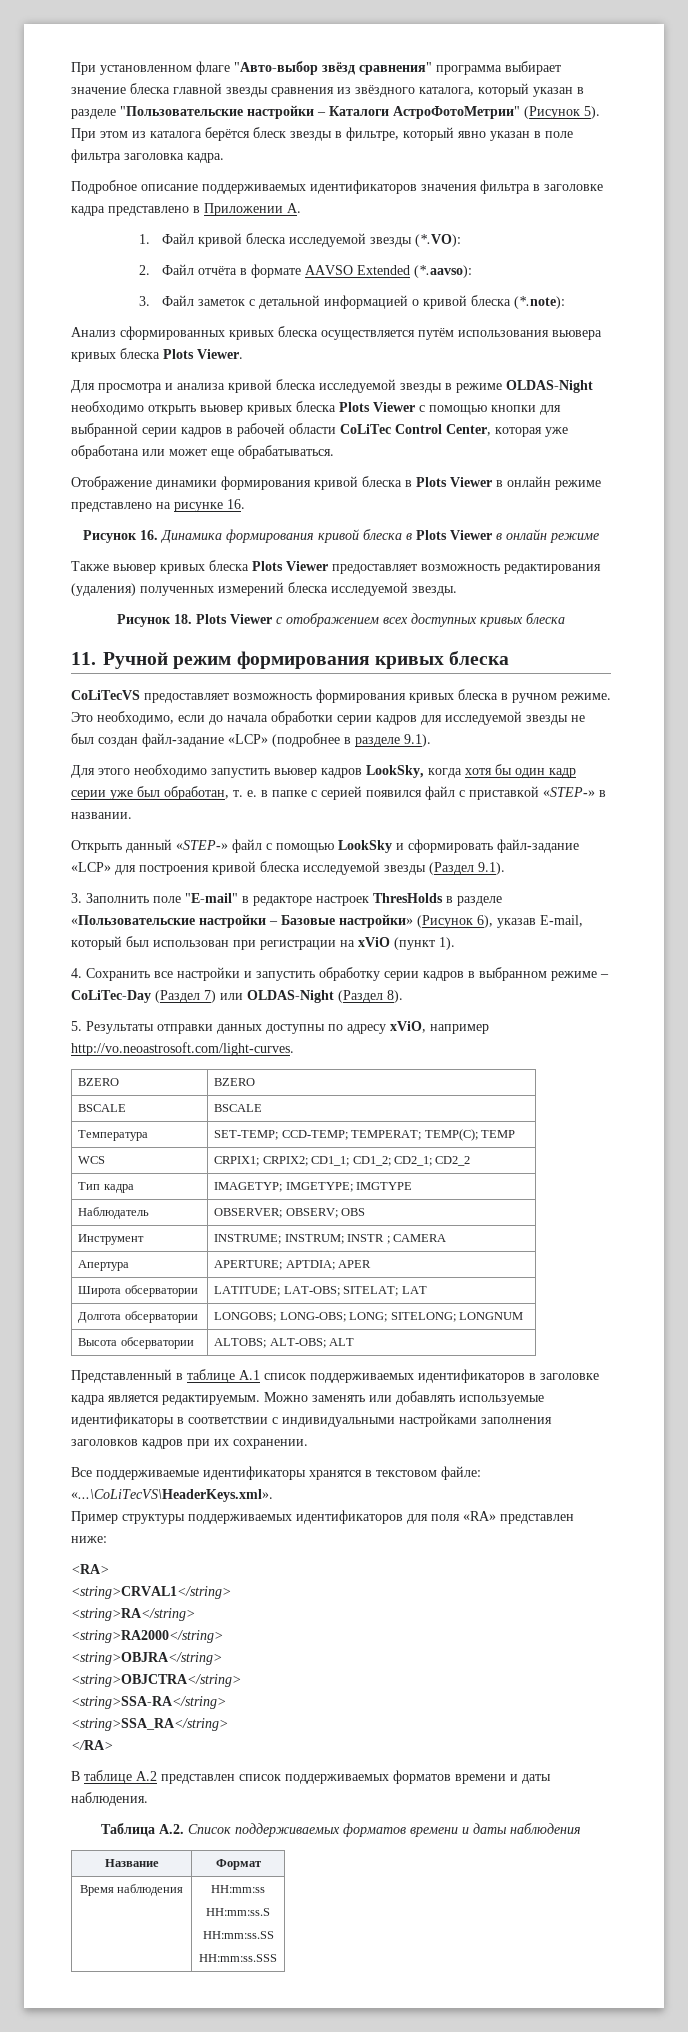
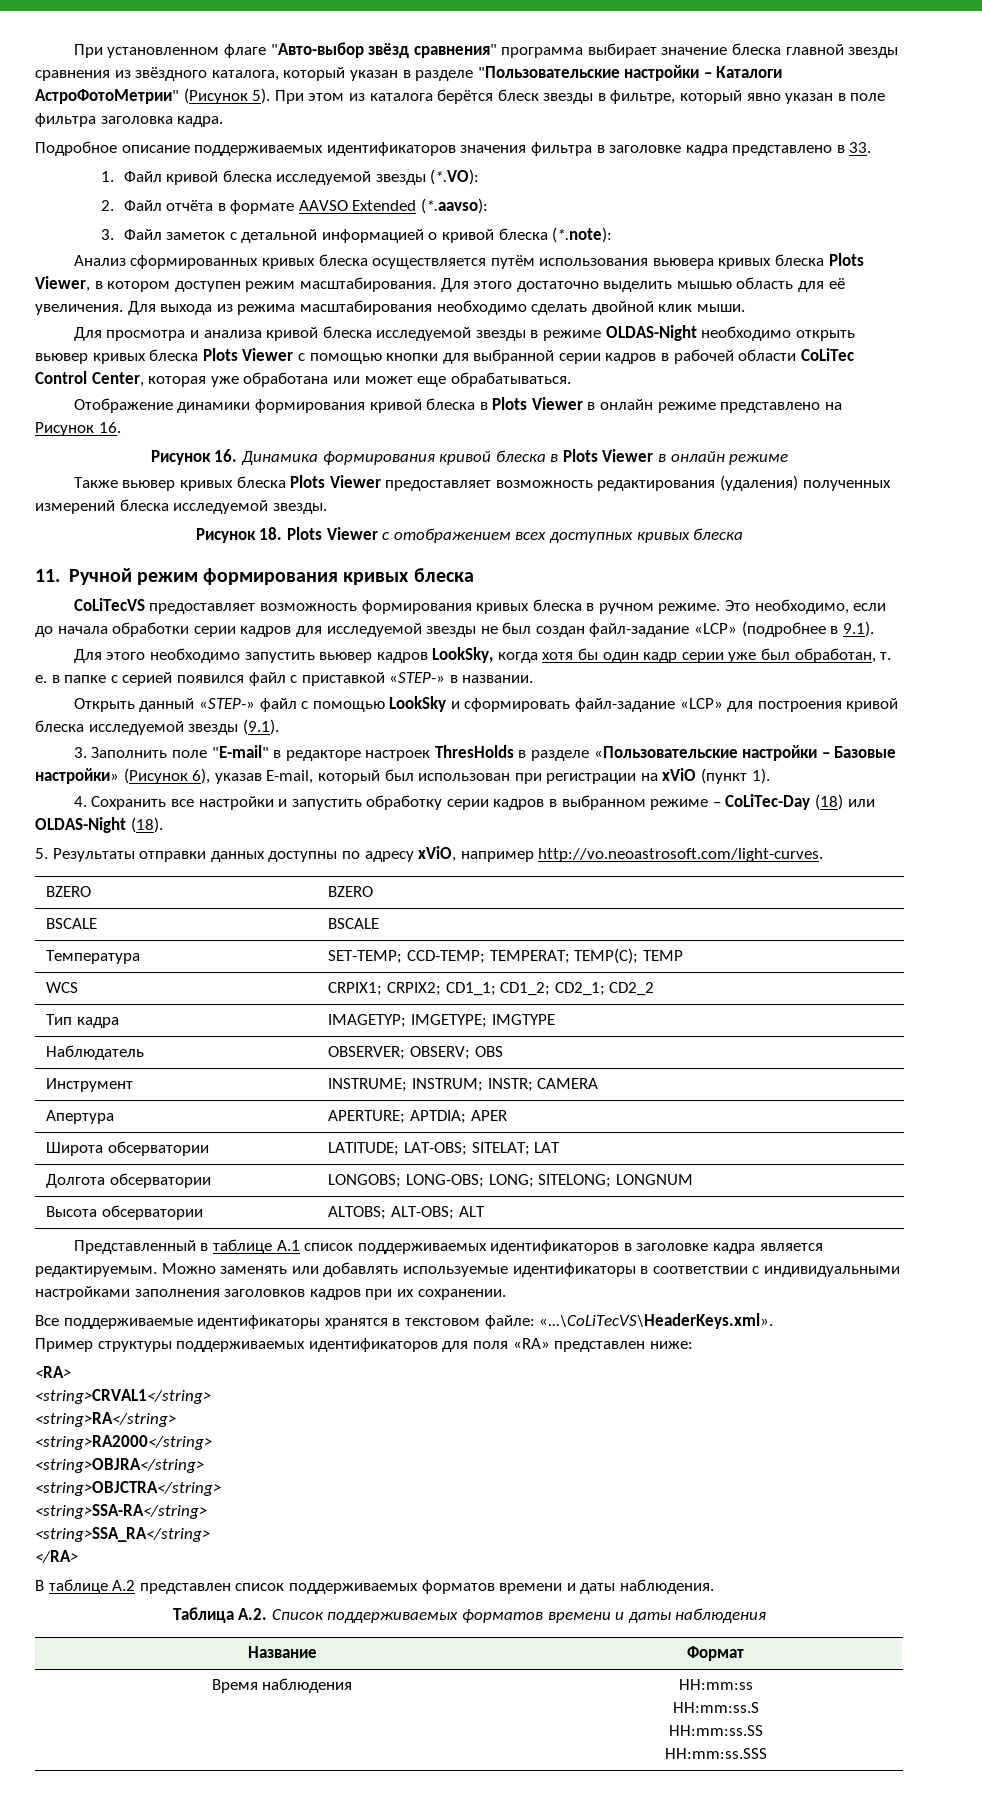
[204,203,301,216] Приложении А. -> [849,142,872,153] 33.
[197,349,243,359] Viewer. -> [35,276,845,292] [35,300,745,315] Viewer, в котором доступен режим масштабирования. Для этого достаточно выделить мышью область для её увеличения. Для выхода из режима масштабирования необходимо сделать двойной клик мыши.
[174,502,223,512] рисунке -> [35,422,94,436] Рисунок
[355,737,400,747] разделе -> (839, 630) none
[429,862,505,875] (Раздел 9.1). -> [242,719,279,735] (9.1).
[155,990,403,1003] (Раздел 7) или OLDAS-Night (Раздел 8). -> [814,794,875,810] [35,817,163,833] (18) или OLDAS-Night (18).
[347,1234,390,1244] INSTR ; -> [487,1078,533,1092] INSTR;

